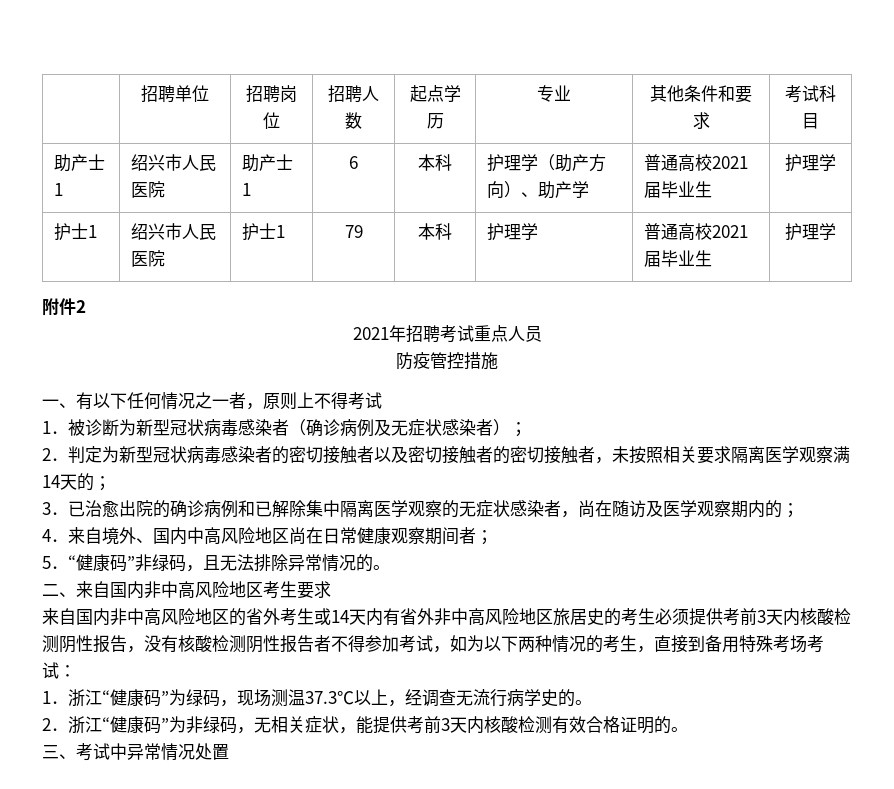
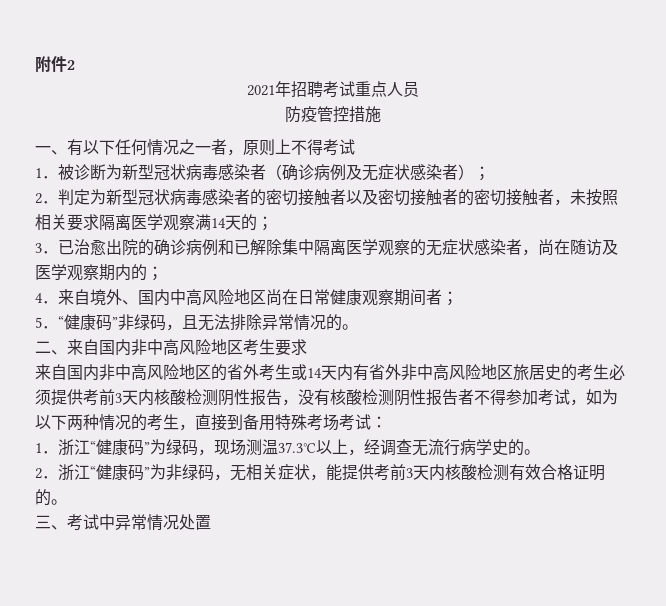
[141,85,209,103] [246,85,297,103] [263,112,280,129] [328,85,379,103] [345,112,362,129] [409,85,461,102] [426,113,444,129] [537,85,571,102] [650,85,752,103] [692,112,710,129] [785,85,836,103] [802,113,819,129] [53,154,105,172] [53,183,63,196] [130,154,216,172] [130,181,165,198] [241,154,293,172] [241,183,251,196] [349,156,358,169] [418,154,452,171] [486,154,606,172] [486,181,589,199] [643,154,748,172] [643,181,712,198] [785,154,836,172] [53,223,97,241] [130,223,216,241] [130,250,165,267] [241,223,285,241] [344,225,363,238] [418,223,452,240] [486,223,538,241] [643,223,748,241] [643,250,712,267] [785,223,836,241] | 招聘单位 | 招聘岗位 | 招聘人数 | 起点学历 | 专业 | 其他条件和要求 | 考试科目 // 助产士1 | 绍兴市人民医院 | 助产士1 | 6 | 本科 | 护理学（助产方向）、助产学 | 普通高校2021届毕业生 | 护理学 // 护士1 | 绍兴市人民医院 | 护士1 | 79 | 本科 | 护理学 | 普通高校2021届毕业生 | 护理学 // -> (35, 64) none

